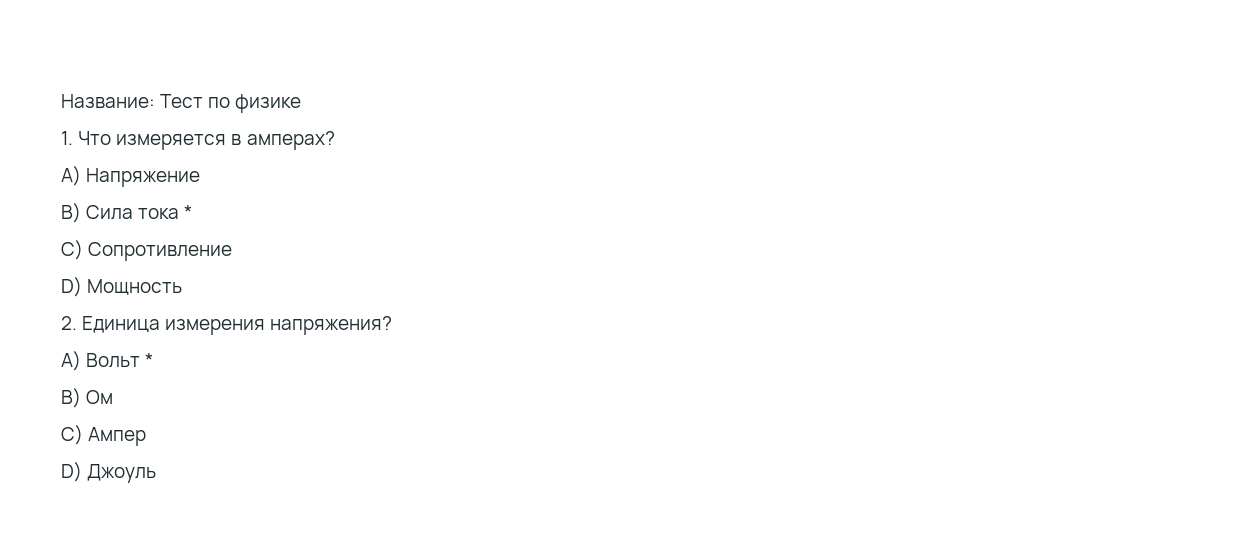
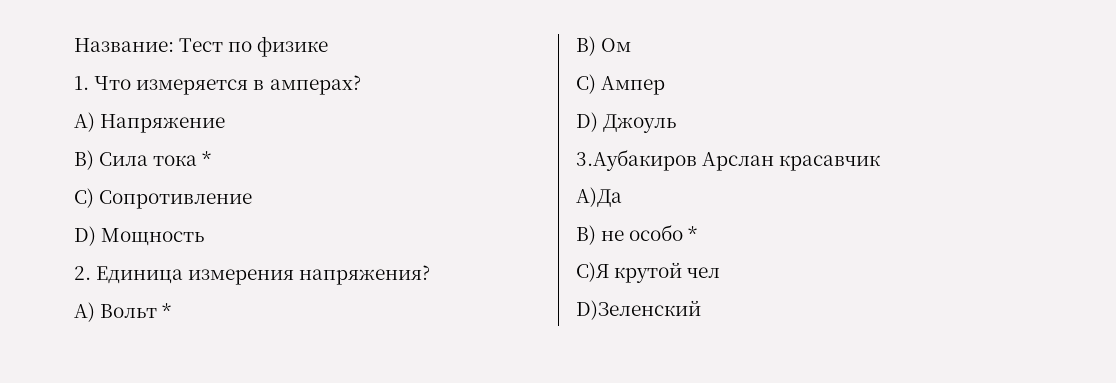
(157, 473) none -> [576,149,882,171] [576,187,622,207] [576,224,698,245] [576,262,721,283] [576,300,701,320] // 3.Аубакиров Арслан красавчик // A)Да // B) не особо * // C)Я крутой чел // D)Зеленский

